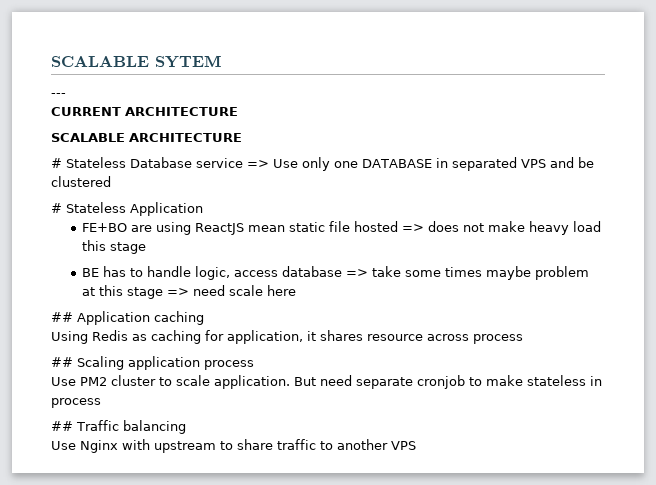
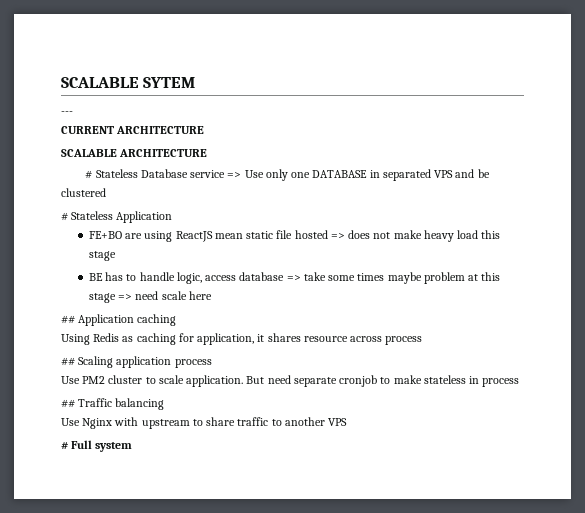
(416, 445) none -> [61,440,133,452] // # Full system

